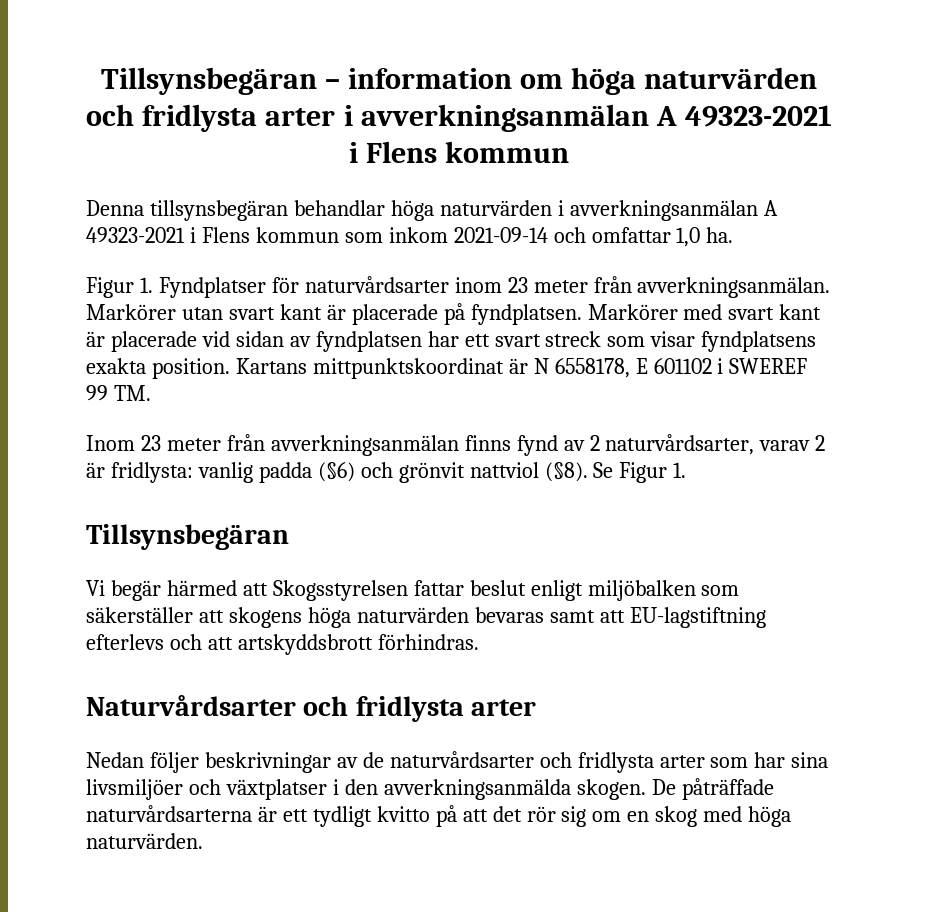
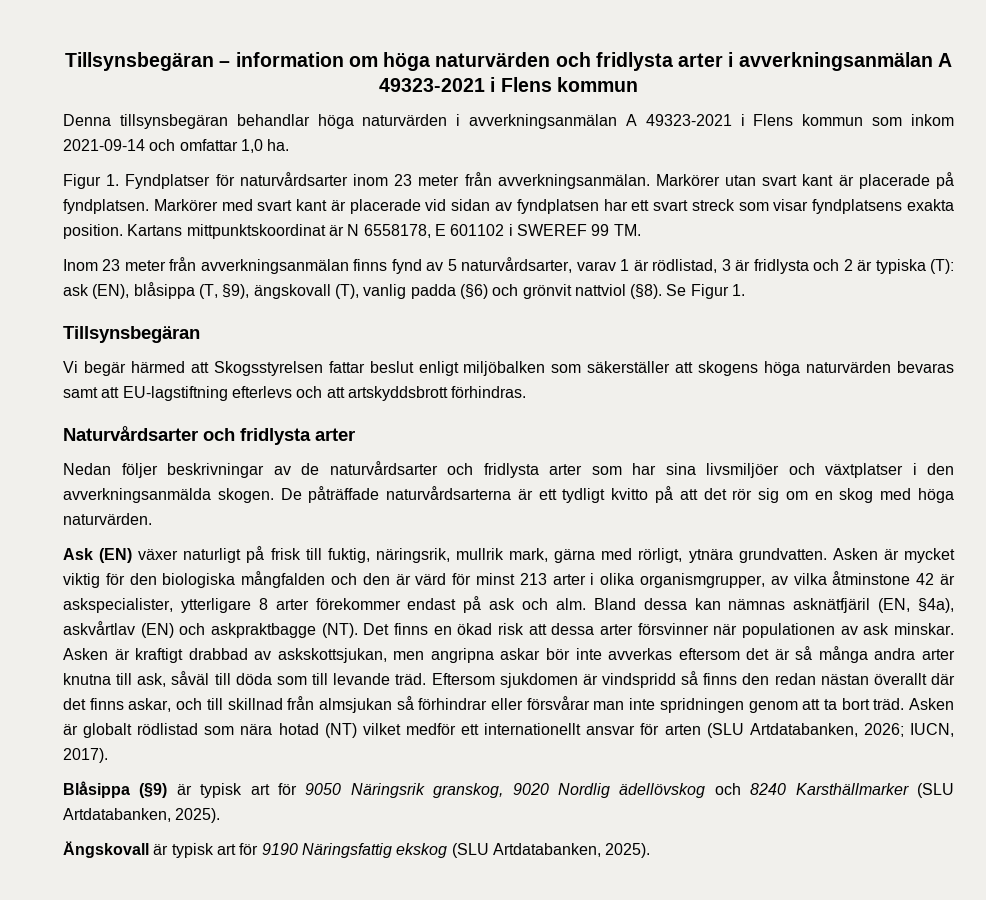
[589,435,600,451] 2 -> [447,259,457,271] 5
[815,435,826,451] [86,462,193,483] 2 är fridlysta: -> [620,259,955,274] [63,282,359,299] 1 är rödlistad, 3 är fridlysta och 2 är typiska (T): ask (EN), blåsippa (T, §9), ängskovall (T),
(203, 841) none -> [63,546,955,563] [63,571,955,588] [63,596,954,613] [63,621,954,638] [63,646,955,663] [63,671,955,688] [63,696,955,713] [63,723,955,738] [63,748,108,763] [63,781,954,798] [63,808,221,823] [63,841,651,858] // Ask (EN) växer naturligt på frisk till fuktig, näringsrik, mullrik mark, gärna med rörligt, ytnära grundvatten. Asken är mycket viktig för den biologiska mångfalden och den är värd för minst 213 arter i olika organismgrupper, av vilka åtminstone 42 är askspecialister, ytterligare 8 arter förekommer endast på ask och alm. Bland dessa kan nämnas asknätfjäril (EN, §4a), askvårtlav (EN) och askpraktbagge (NT). Det finns en ökad risk att dessa arter försvinner när populationen av ask minskar. Asken är kraftigt drabbad av askskottsjukan, men angripna askar bör inte avverkas eftersom det är så många andra arter knutna till ask, såväl till döda som till levande träd. Eftersom sjukdomen är vindspridd så finns den redan nästan överallt där det finns askar, och till skillnad från almsjukan så förhindrar eller försvårar man inte spridningen genom att ta bort träd. Asken är globalt rödlistad som nära hotad (NT) vilket medför ett internationellt ansvar för arten (SLU Artdatabanken, 2026; IUCN, 2017). // Blåsippa (§9) är typisk art för 9050 Näringsrik granskog, 9020 Nordlig ädellövskog och 8240 Karsthällmarker (SLU Artdatabanken, 2025). // Ängskovall är typisk art för 9190 Näringsfattig ekskog (SLU Artdatabanken, 2025).

